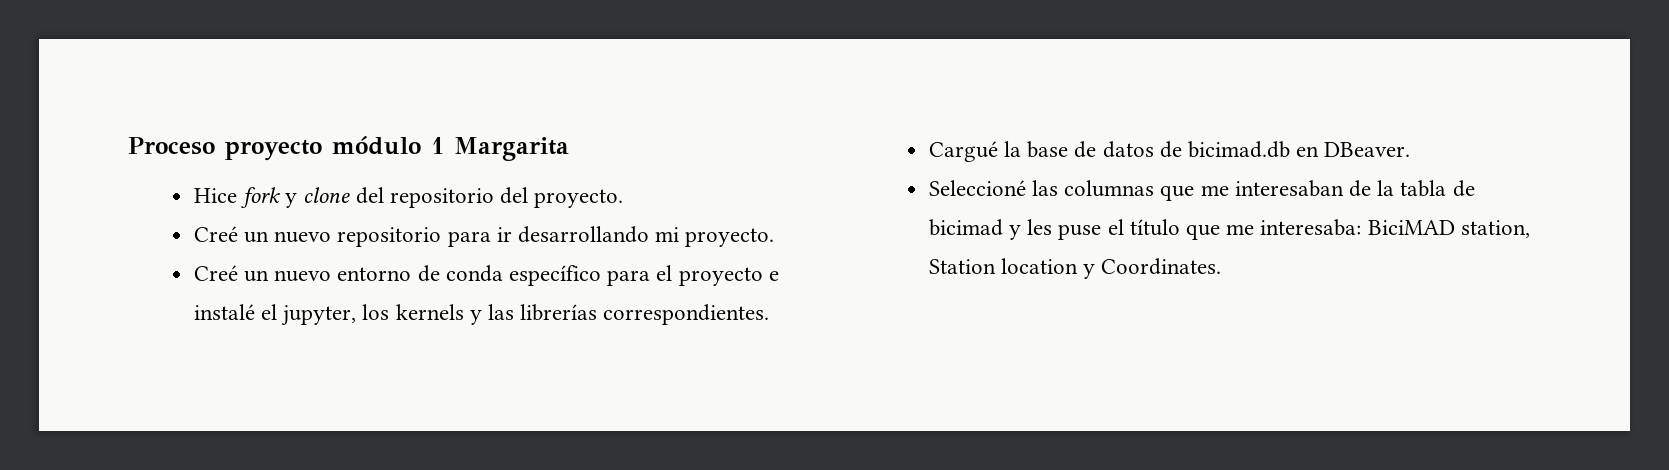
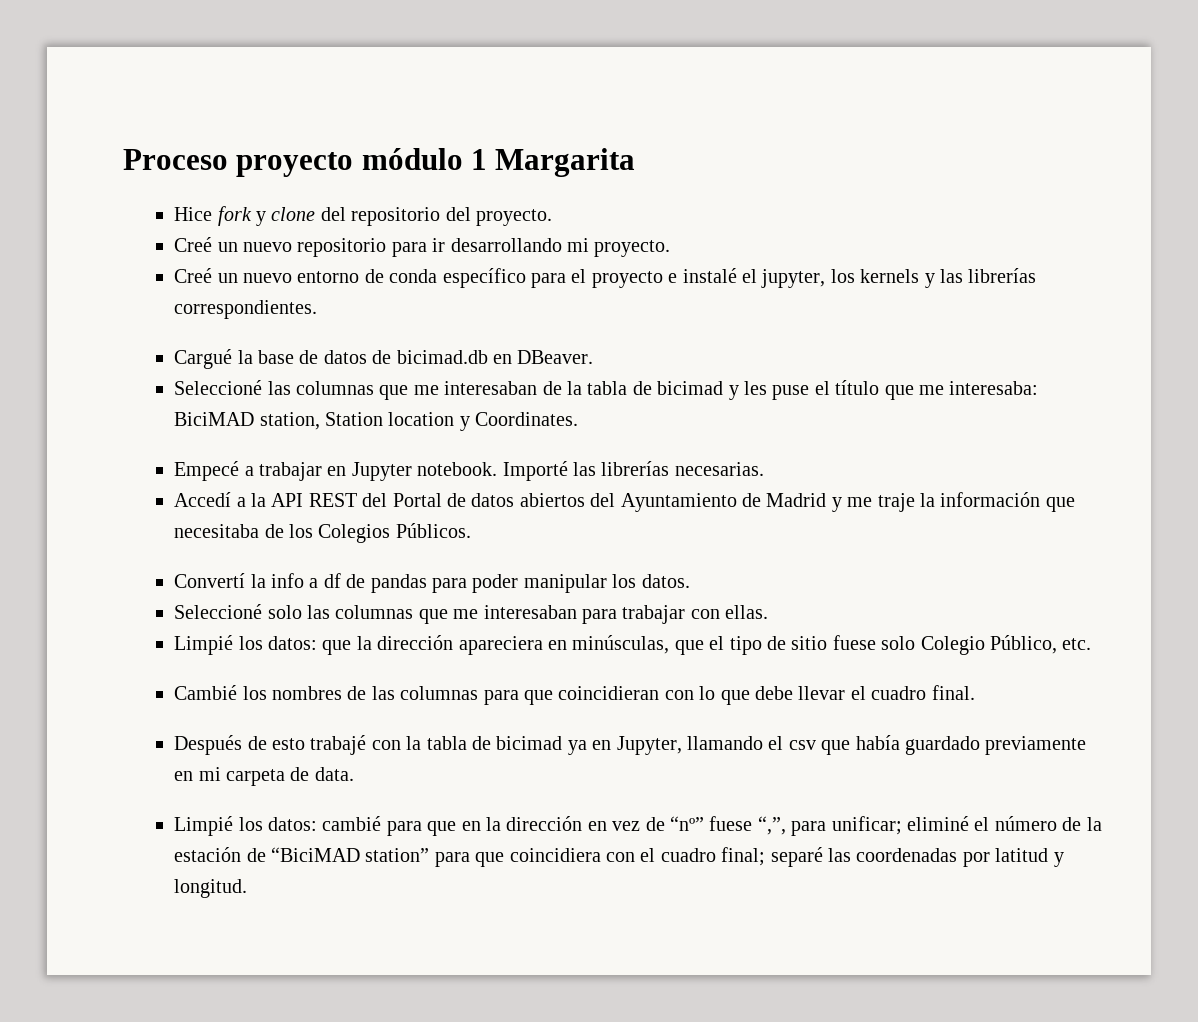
(1222, 266) none -> [174,461,764,481] [174,492,1075,512] [174,523,471,543] [174,573,690,593] [174,604,769,624] [174,635,1092,655] [174,685,975,705] [174,735,1087,755] [174,767,354,786] [174,816,1102,836] [174,847,1064,867] [174,879,248,898] // Empecé a trabajar en Jupyter notebook. Importé las librerías necesarias. // Accedí a la API REST del Portal de datos abiertos del Ayuntamiento de Madrid y me traje la información que necesitaba de los Colegios Públicos. // Convertí la info a df de pandas para poder manipular los datos. // Seleccioné solo las columnas que me interesaban para trabajar con ellas. // Limpié los datos: que la dirección apareciera en minúsculas, que el tipo de sitio fuese solo Colegio Público, etc. // Cambié los nombres de las columnas para que coincidieran con lo que debe llevar el cuadro final. // Después de esto trabajé con la tabla de bicimad ya en Jupyter, llamando el csv que había guardado previamente en mi carpeta de data. // Limpié los datos: cambié para que en la dirección en vez de “nº” fuese “,”, para unificar; eliminé el número de la estación de “BiciMAD station” para que coincidiera con el cuadro final; separé las coordenadas por latitud y longitud.

